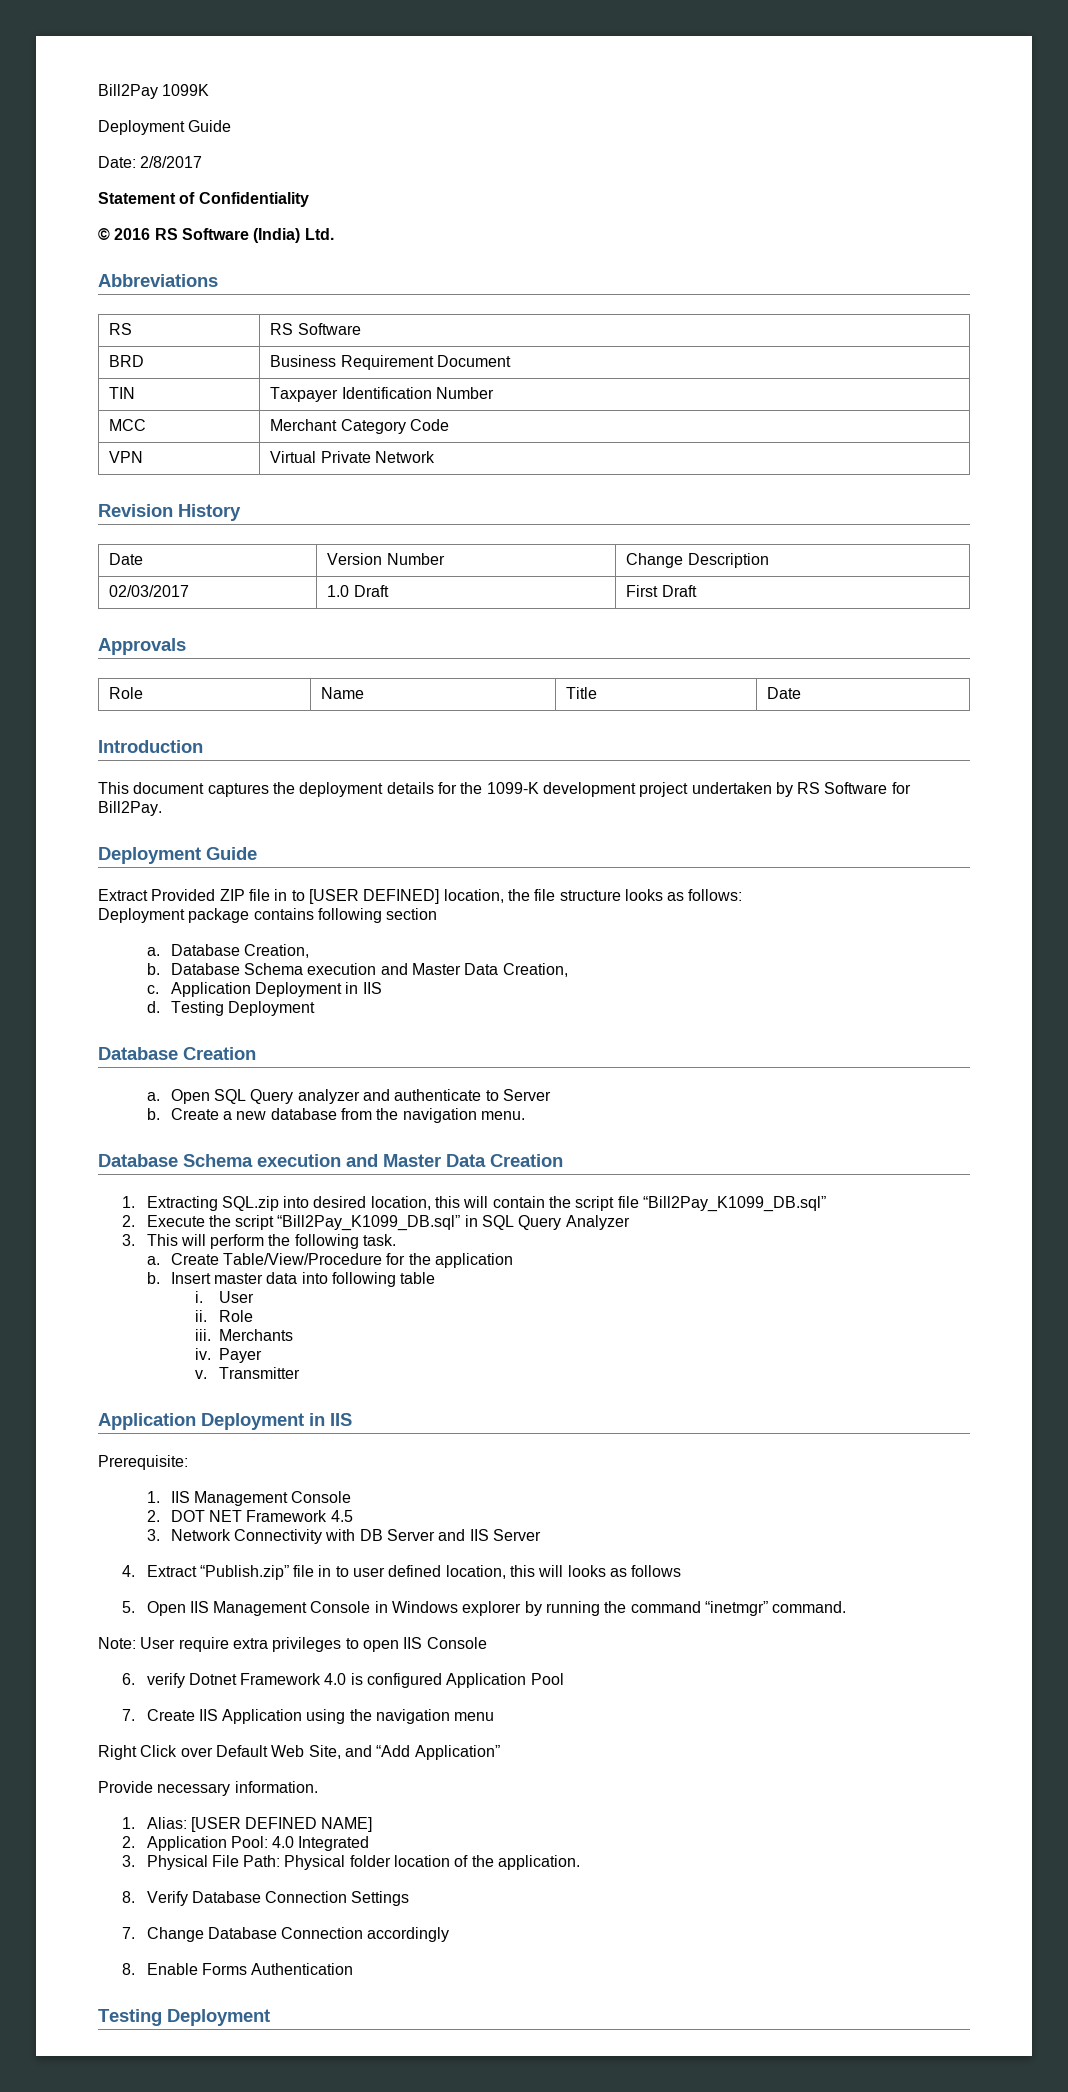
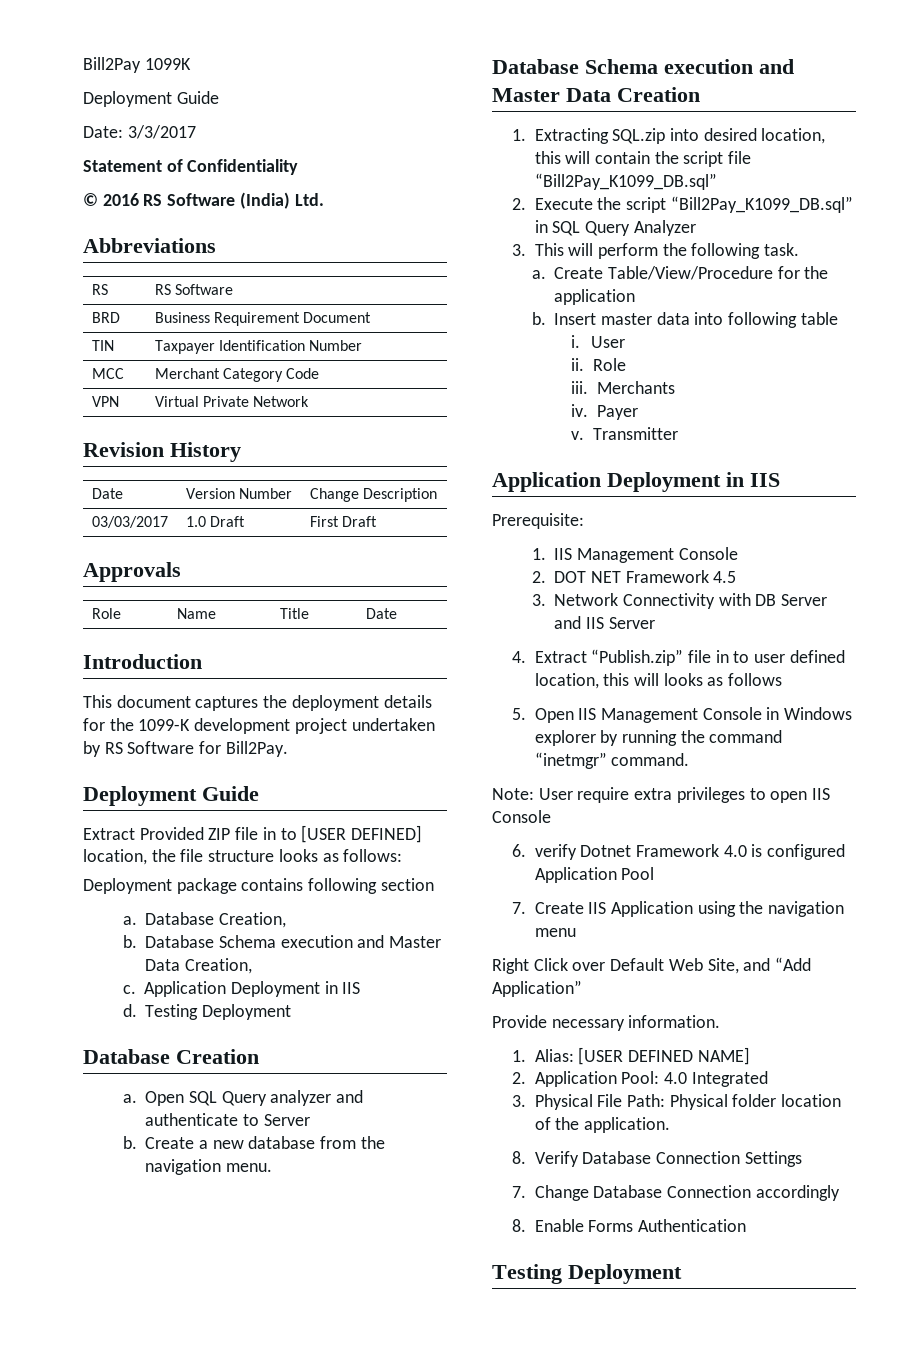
[140,156,203,168] 2/8/2017 -> [127,125,196,139] 3/3/2017
[109,585,190,597] 02/03/2017 -> [91,516,168,528] 03/03/2017

